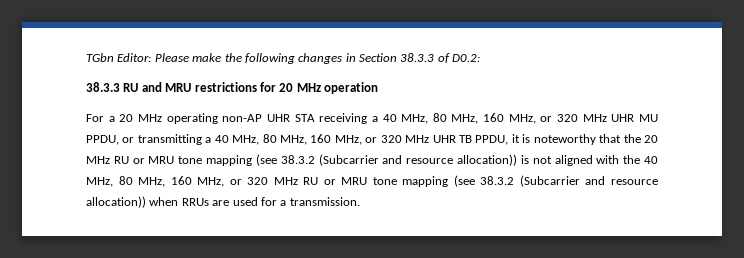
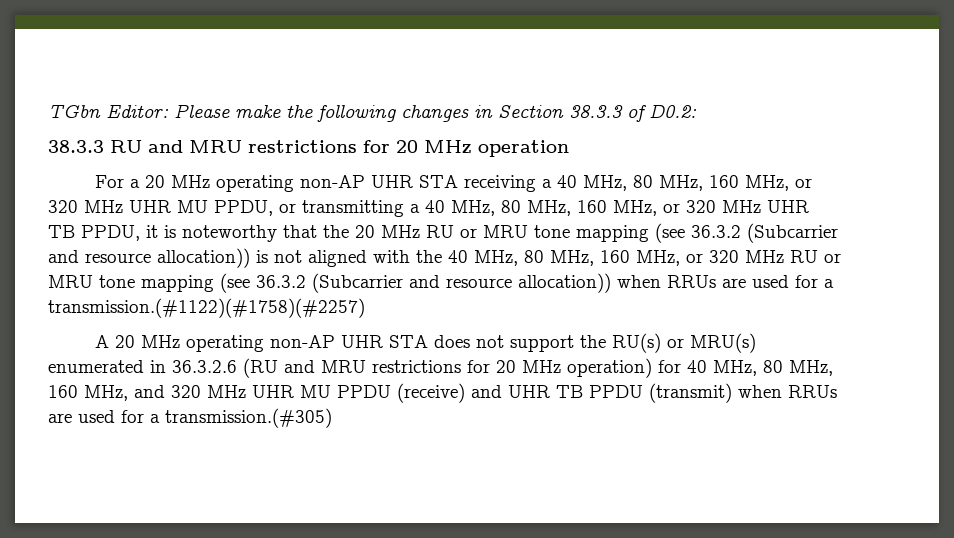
[280,155,315,164] 38.3.2 -> [691,225,741,238] 36.3.2
[480,176,515,185] 38.3.2 -> [256,275,306,288] 36.3.2
[289,197,360,206] transmission. -> [48,298,365,318] [95,333,757,353] [48,358,833,378] [48,383,837,403] [48,408,332,428] transmission.(#1122)(#1758)(#2257) // A 20 MHz operating non-AP UHR STA does not support the RU(s) or MRU(s) enumerated in 36.3.2.6 (RU and MRU restrictions for 20 MHz operation) for 40 MHz, 80 MHz, 160 MHz, and 320 MHz UHR MU PPDU (receive) and UHR TB PPDU (transmit) when RRUs are used for a transmission.(#305)

